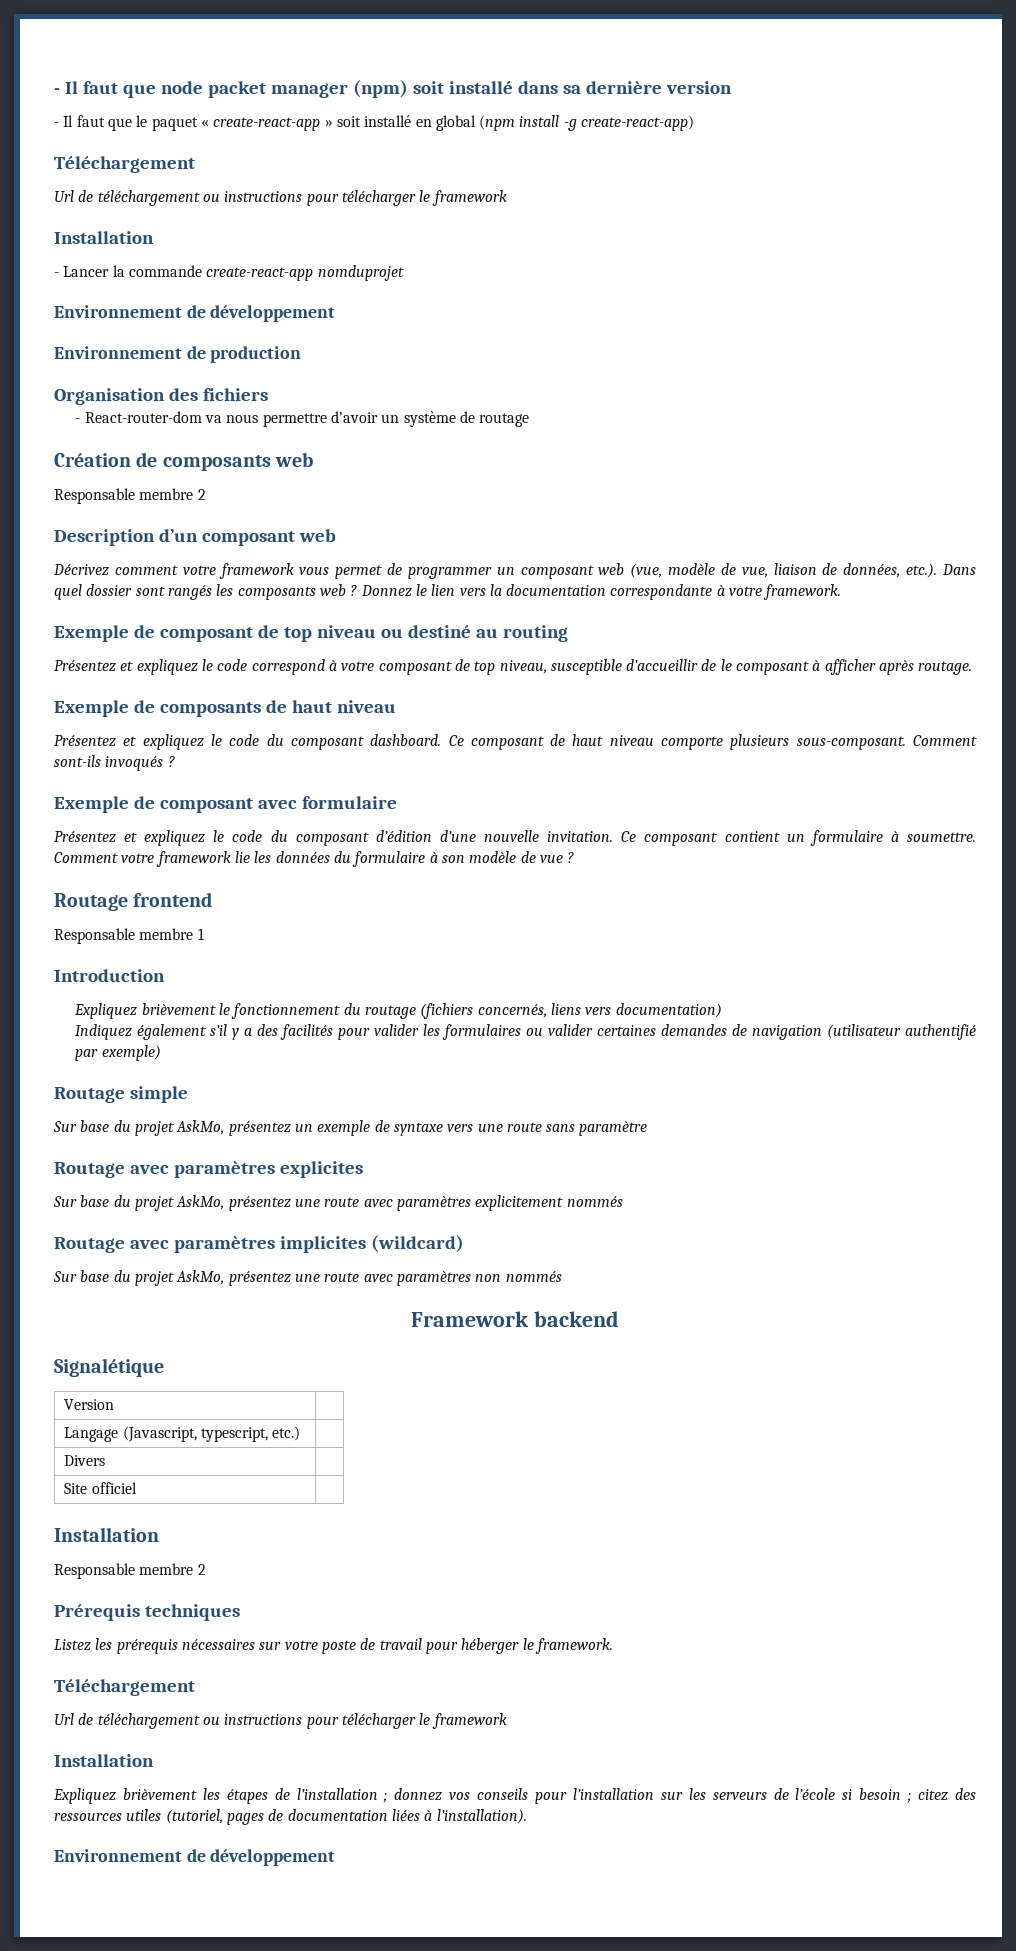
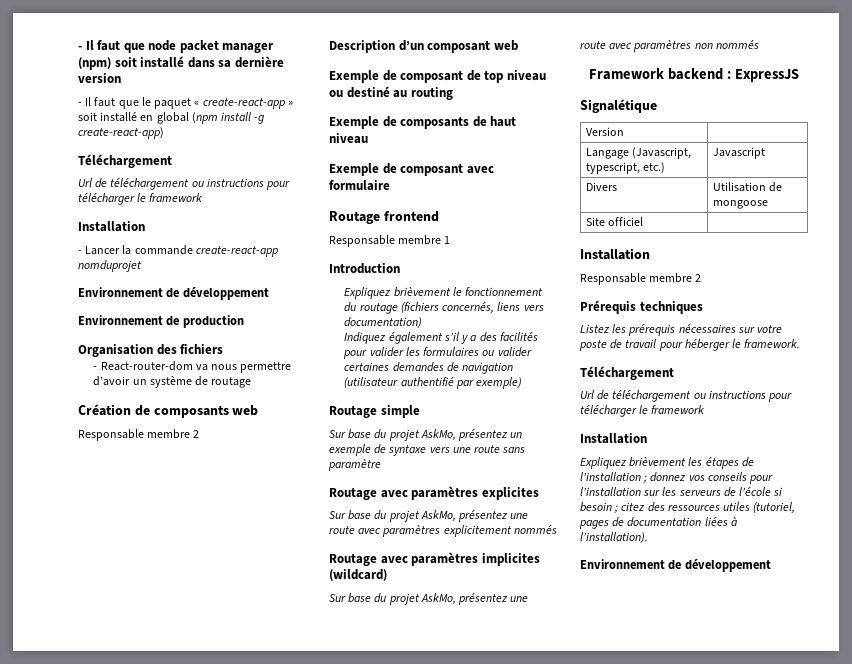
[53,563,977,579] [54,584,842,600] // Décrivez comment votre framework vous permet de programmer un composant web (vue, modèle de vue, liaison de données, etc.). Dans quel dossier sont rangés les composants web ? Donnez le lien vers la documentation correspondante à votre framework. -> (518, 45) none
[54,659,973,675] // Présentez et expliquez le code correspond à votre composant de top niveau, susceptible d’accueillir de le composant à afficher après routage. -> (453, 93) none
[54,734,977,750] [54,755,175,771] // Présentez et expliquez le code du composant dashboard. Ce composant de haut niveau comporte plusieurs sous-composant. Comment sont-ils invoqués ? -> (368, 138) none
[54,830,977,846] [54,851,575,867] // Présentez et expliquez le code du composant d’édition d’une nouvelle invitation. Ce composant contient un formulaire à soumettre. Comment votre framework lie les données du formulaire à son modèle de vue ? -> (390, 185) none
(619, 1319) none -> [726,69,799,82] : ExpressJS
(301, 1433) none -> [712,147,765,159] Javascript
(106, 1460) none -> [712,182,782,192] [712,200,768,209] Utilisation de mongoose

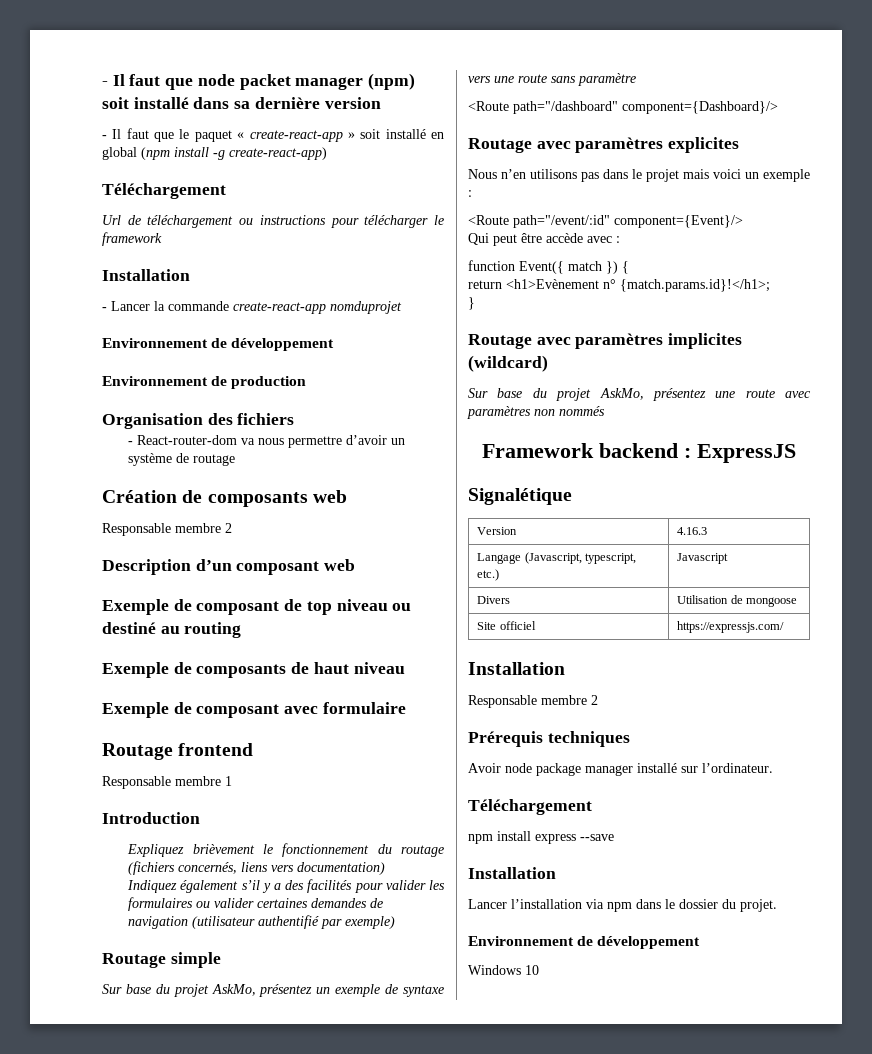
(381, 465) none -> [468,101,778,114] // <Route path="/dashboard" component={Dashboard}/>
[329,510,529,522] [329,525,557,537] Sur base du projet AskMo, présentez une route avec paramètres explicitement nommés -> [468,169,810,182] [468,190,472,197] [468,215,743,228] [468,233,620,246] [468,260,629,274] [468,279,770,292] [468,297,475,310] Nous n’en utilisons pas dans le projet mais voici un exemple : // <Route path="/event/:id" component={Event}/> // Qui peut être accède avec : // function Event({ match }) { // return <h1>Evènement n° {match.params.id}!</h1>; // }
(624, 131) none -> [677,527,708,535] 4.16.3
(643, 221) none -> [677,621,785,633] https://expressjs.com/
[580,324,783,336] [579,339,801,351] [580,366,674,380] [580,390,793,402] [580,405,705,417] [580,433,647,444] [580,457,754,469] [580,472,774,484] [580,487,783,497] [580,502,796,513] [579,517,738,529] [580,532,648,543] [580,559,771,572] Listez les prérequis nécessaires sur votre poste de travail pour héberger le framework. // Téléchargement // Url de téléchargement ou instructions pour télécharger le framework // Installation // Expliquez brièvement les étapes de l’installation ; donnez vos conseils pour l’installation sur les serveurs de l’école si besoin ; citez des ressources utiles (tutoriel, pages de documentation liées à l’installation). // Environnement de développement -> [468,763,773,776] [468,799,592,815] [468,831,614,844] [468,867,556,879] [468,899,777,912] [468,936,701,949] [468,965,539,975] Avoir node package manager installé sur l’ordinateur. // Téléchargement // npm install express --save // Installation // Lancer l’installation via npm dans le dossier du projet. // Environnement de développement // Windows 10

